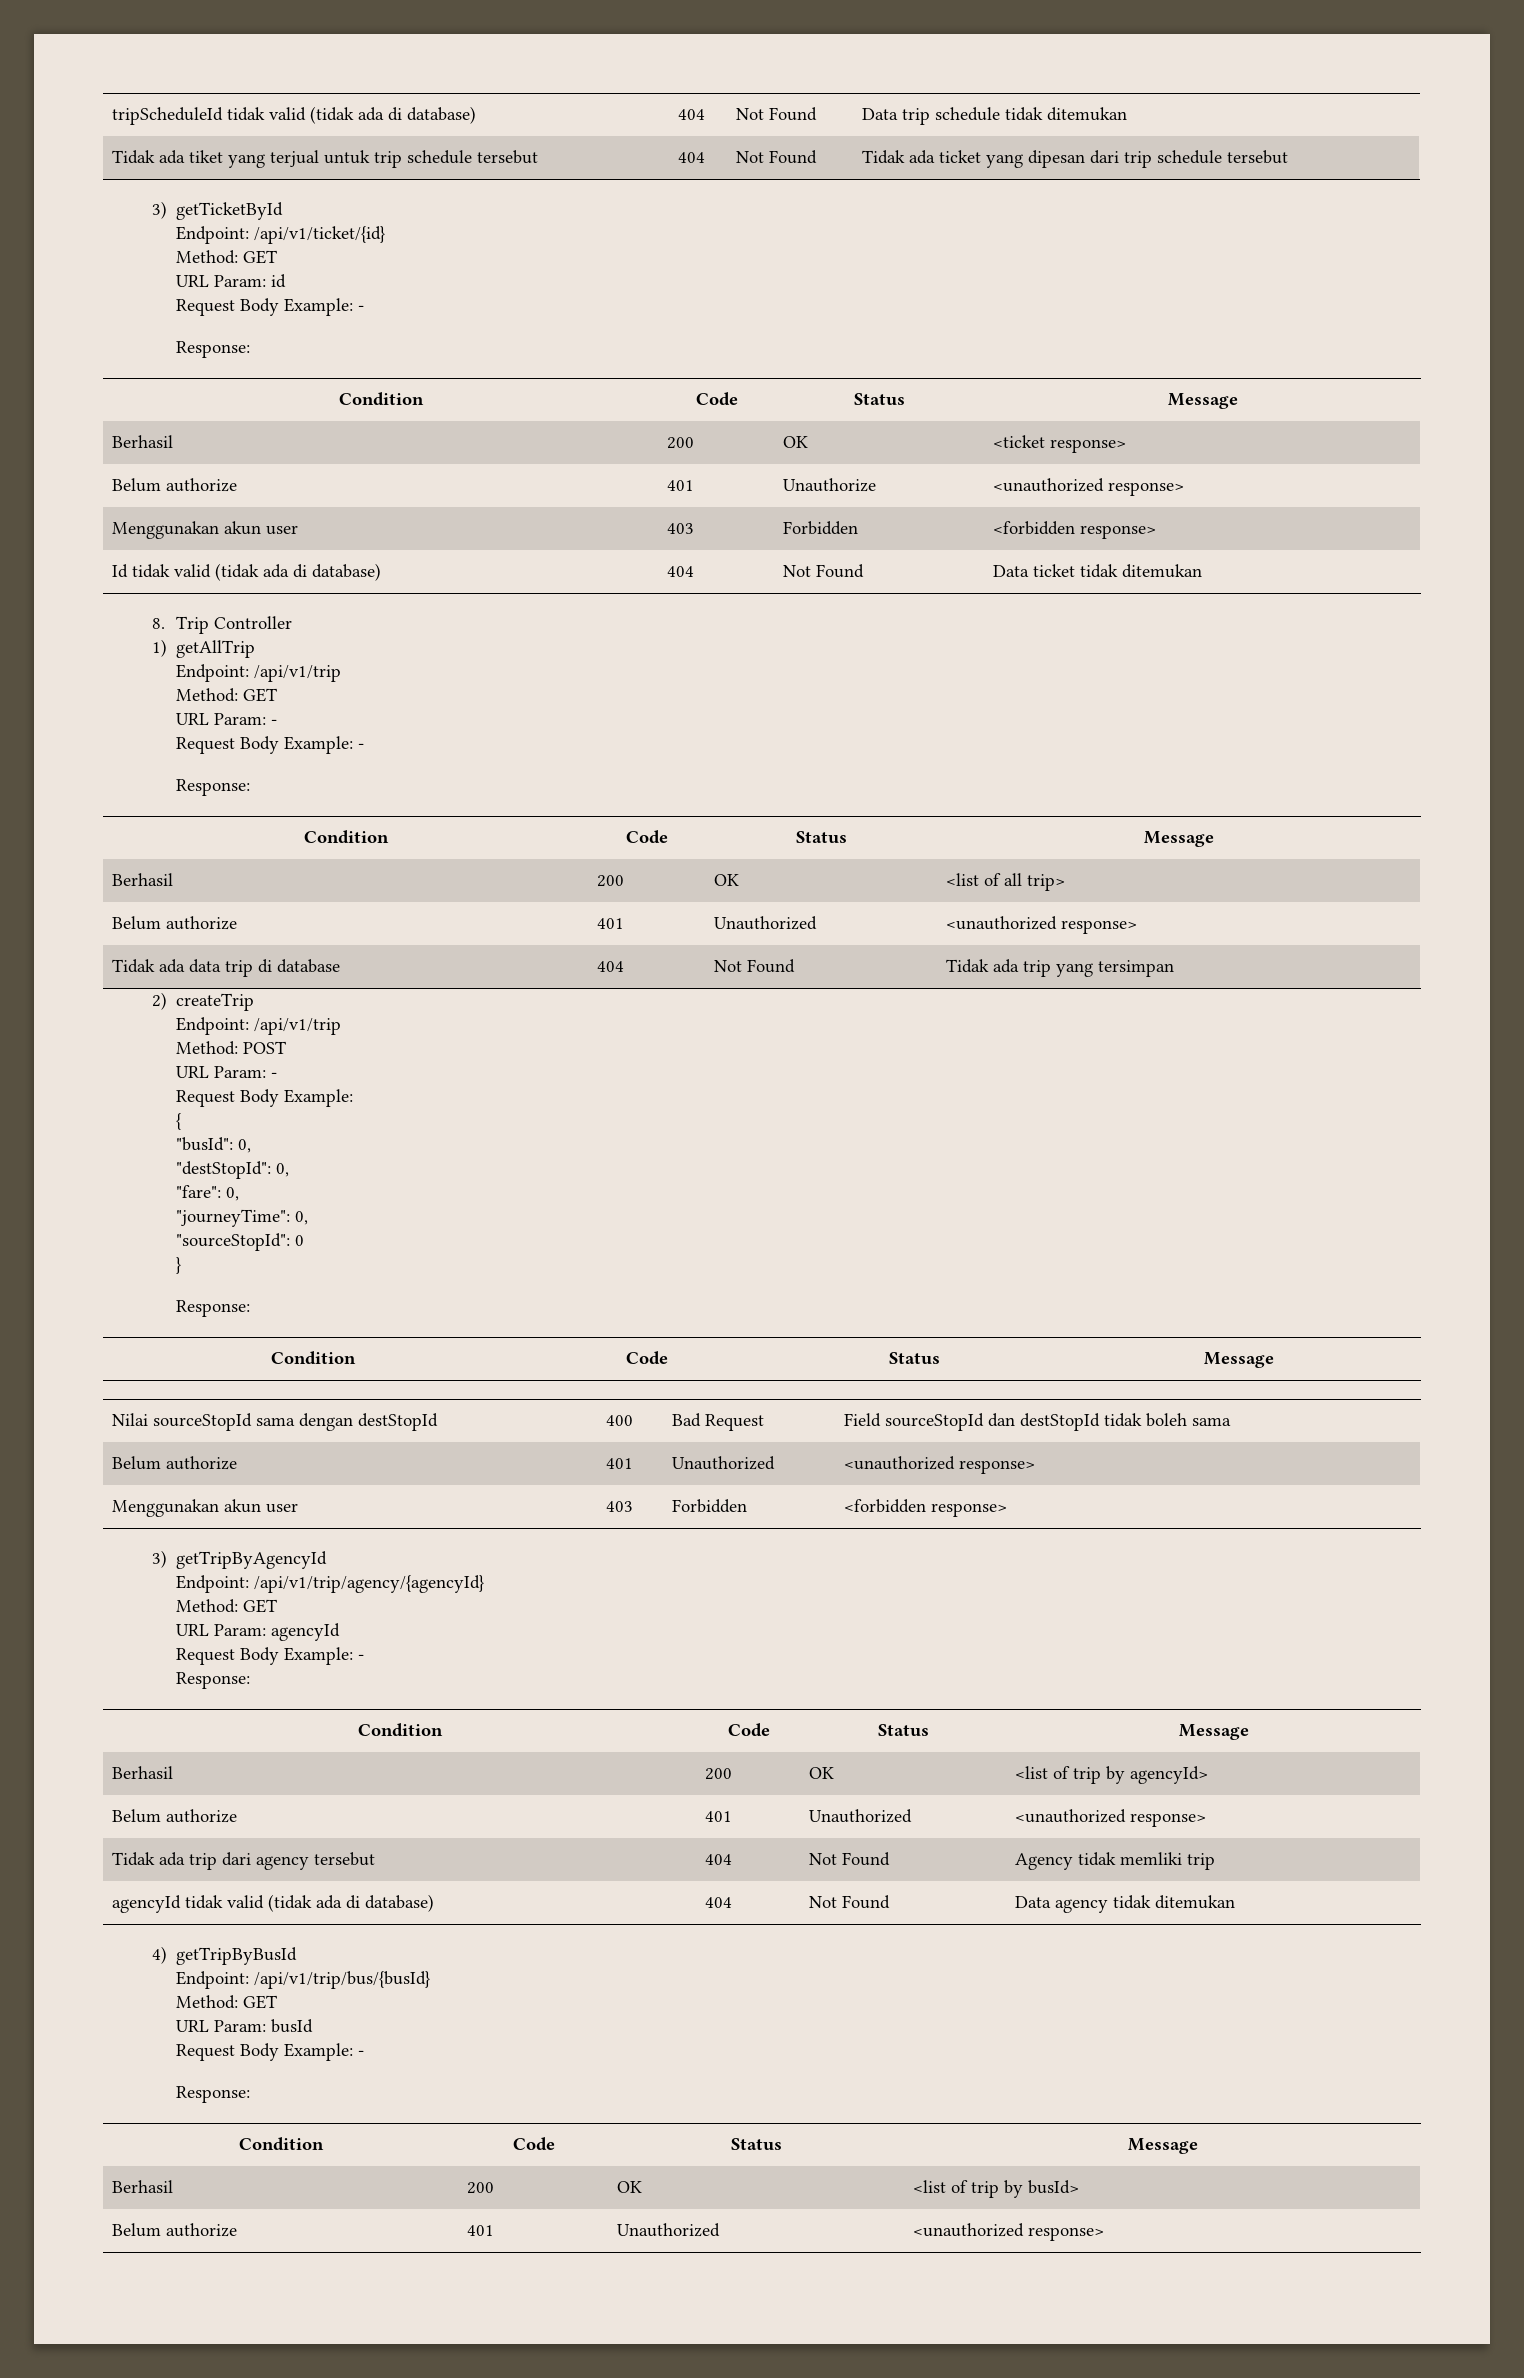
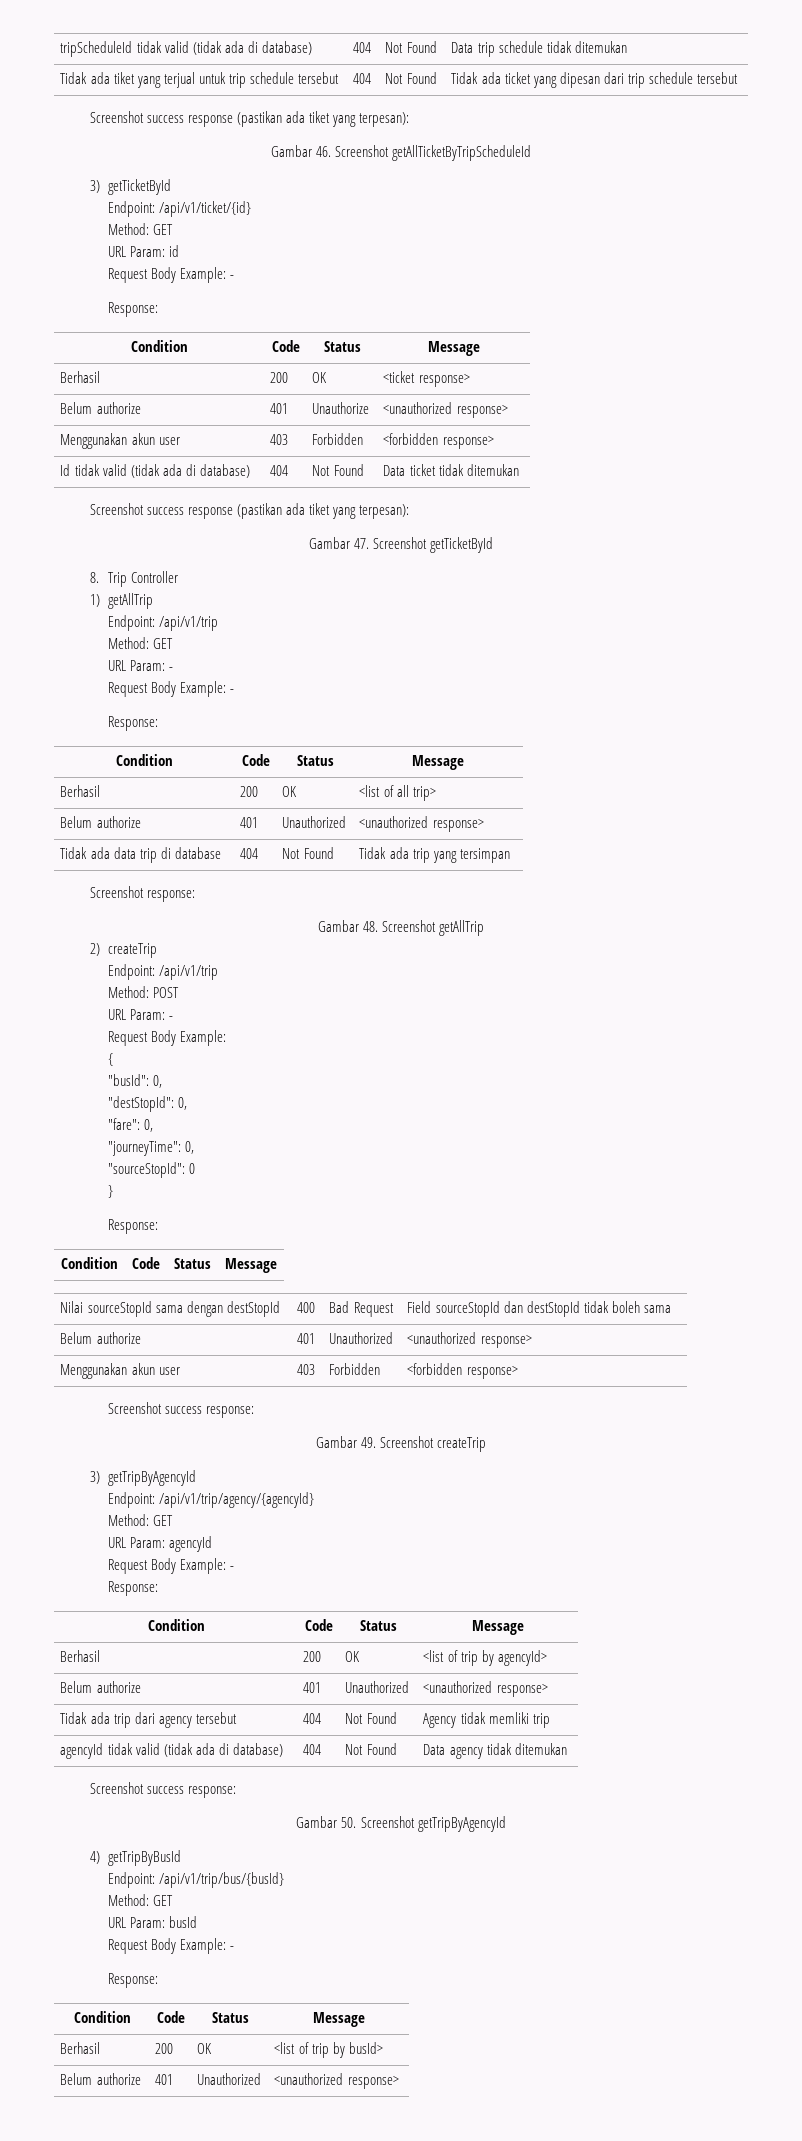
(1289, 157) none -> [89,111,410,127] [270,145,532,161] // Screenshot success response (pastikan ada tiket yang terpesan): // Gambar 46. Screenshot getAllTicketByTripScheduleId
(1203, 571) none -> [89,503,410,519] [308,537,494,553] // Screenshot success response (pastikan ada tiket yang terpesan): // Gambar 47. Screenshot getTicketById
(1175, 968) none -> [89,886,195,902] [317,920,485,936] // Screenshot response: // Gambar 48. Screenshot getAllTrip
(1008, 1510) none -> [107,1402,254,1418] [315,1436,487,1452] // Screenshot success response: // Gambar 49. Screenshot createTrip
(1236, 1902) none -> [89,1782,236,1798] [296,1816,506,1832] // Screenshot success response: // Gambar 50. Screenshot getTripByAgencyId

